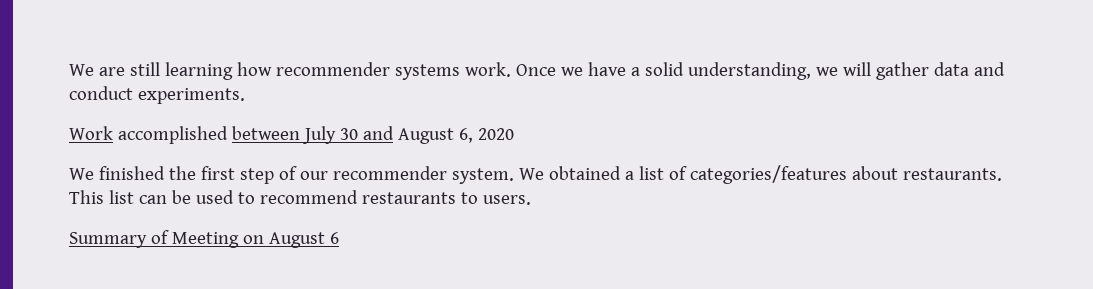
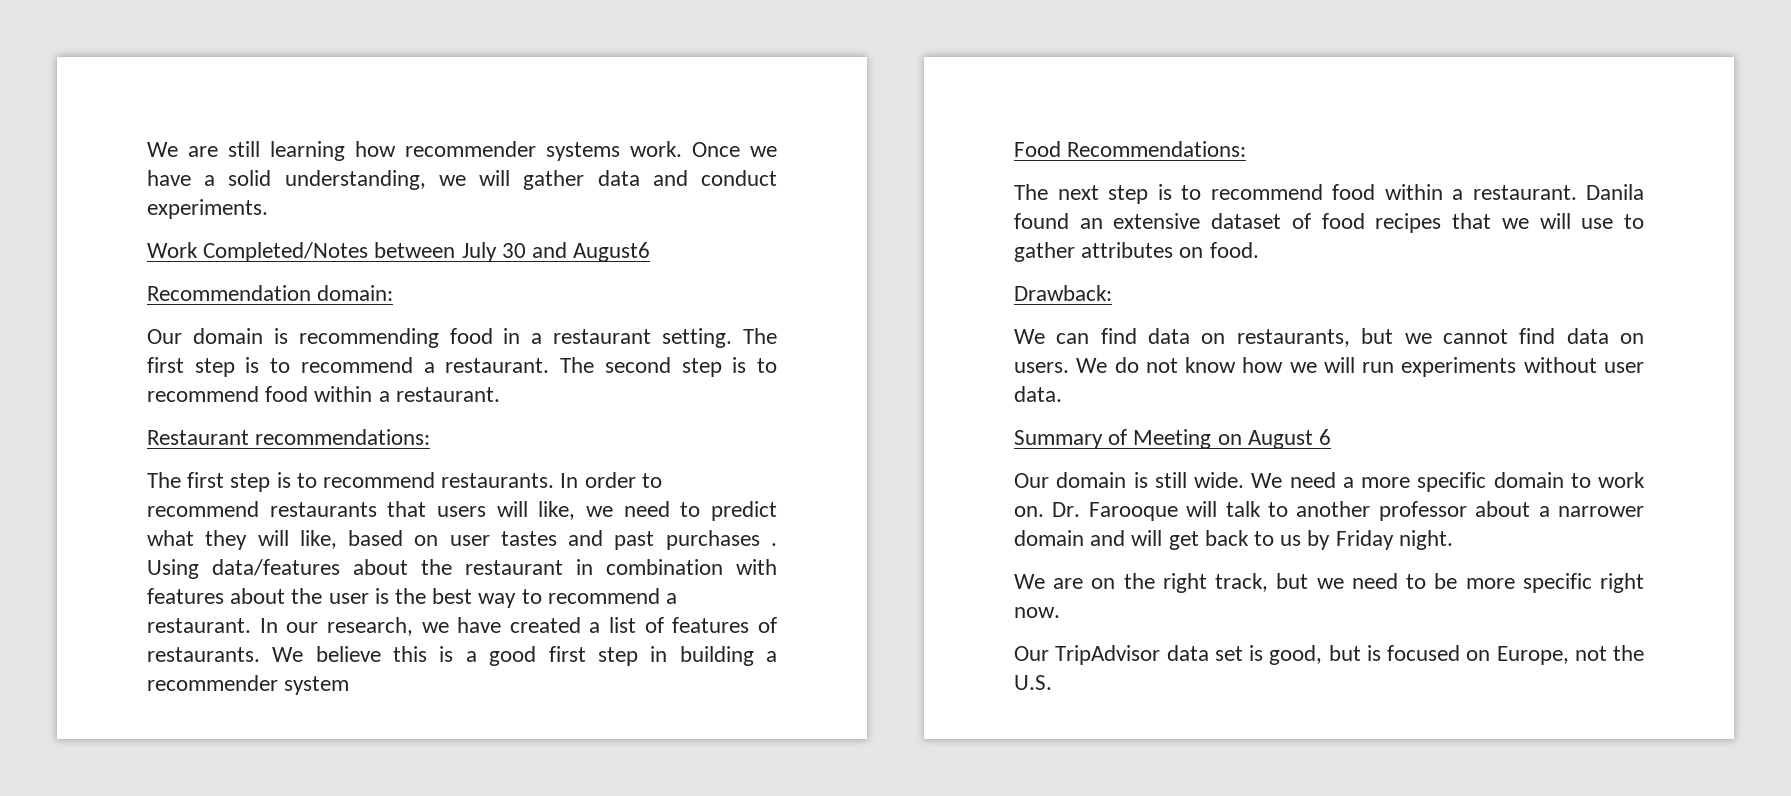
[117,126,228,144] accomplished -> [203,242,369,262] Completed/Notes
[397,128,514,144] [69,165,1002,184] [69,190,531,205] August 6, 2020 // We finished the first step of our recommender system. We obtained a list of categories/features about restaurants. This list can be used to recommend restaurants to users. -> [573,242,651,262] [147,285,394,301] [147,328,778,348] [147,357,778,377] [147,386,500,402] [147,429,431,445] [147,472,662,492] [147,501,777,521] [147,530,777,550] [147,559,777,579] [147,588,678,608] [147,617,777,636] [147,646,778,666] [147,675,350,695] [1014,141,1247,157] [1014,184,1644,204] [1014,213,1644,233] [1014,242,1259,262] [1014,285,1112,301] [1014,328,1644,347] [1014,357,1644,377] [1014,386,1062,402] August6 // Recommendation domain: // Our domain is recommending food in a restaurant setting. The first step is to recommend a restaurant. The second step is to recommend food within a restaurant. // Restaurant recommendations: // The first step is to recommend restaurants. In order to recommend restaurants that users will like, we need to predict what they will like, based on user tastes and past purchases . Using data/features about the restaurant in combination with features about the user is the best way to recommend a restaurant. In our research, we have created a list of features of restaurants. We believe this is a good first step in building a recommender system // Food Recommendations: // The next step is to recommend food within a restaurant. Danila found an extensive dataset of food recipes that we will use to gather attributes on food. // Drawback: // We can find data on restaurants, but we cannot find data on users. We do not know how we will run experiments without user data.
(339, 238) none -> [1014,472,1645,492] [1014,501,1644,521] [1014,530,1453,550] [1014,573,1644,593] [1014,607,1060,618] [1014,645,1644,665] [1014,675,1052,690] // Our domain is still wide. We need a more specific domain to work on. Dr. Farooque will talk to another professor about a narrower domain and will get back to us by Friday night. // We are on the right track, but we need to be more specific right now. // Our TripAdvisor data set is good, but is focused on Europe, not the U.S.

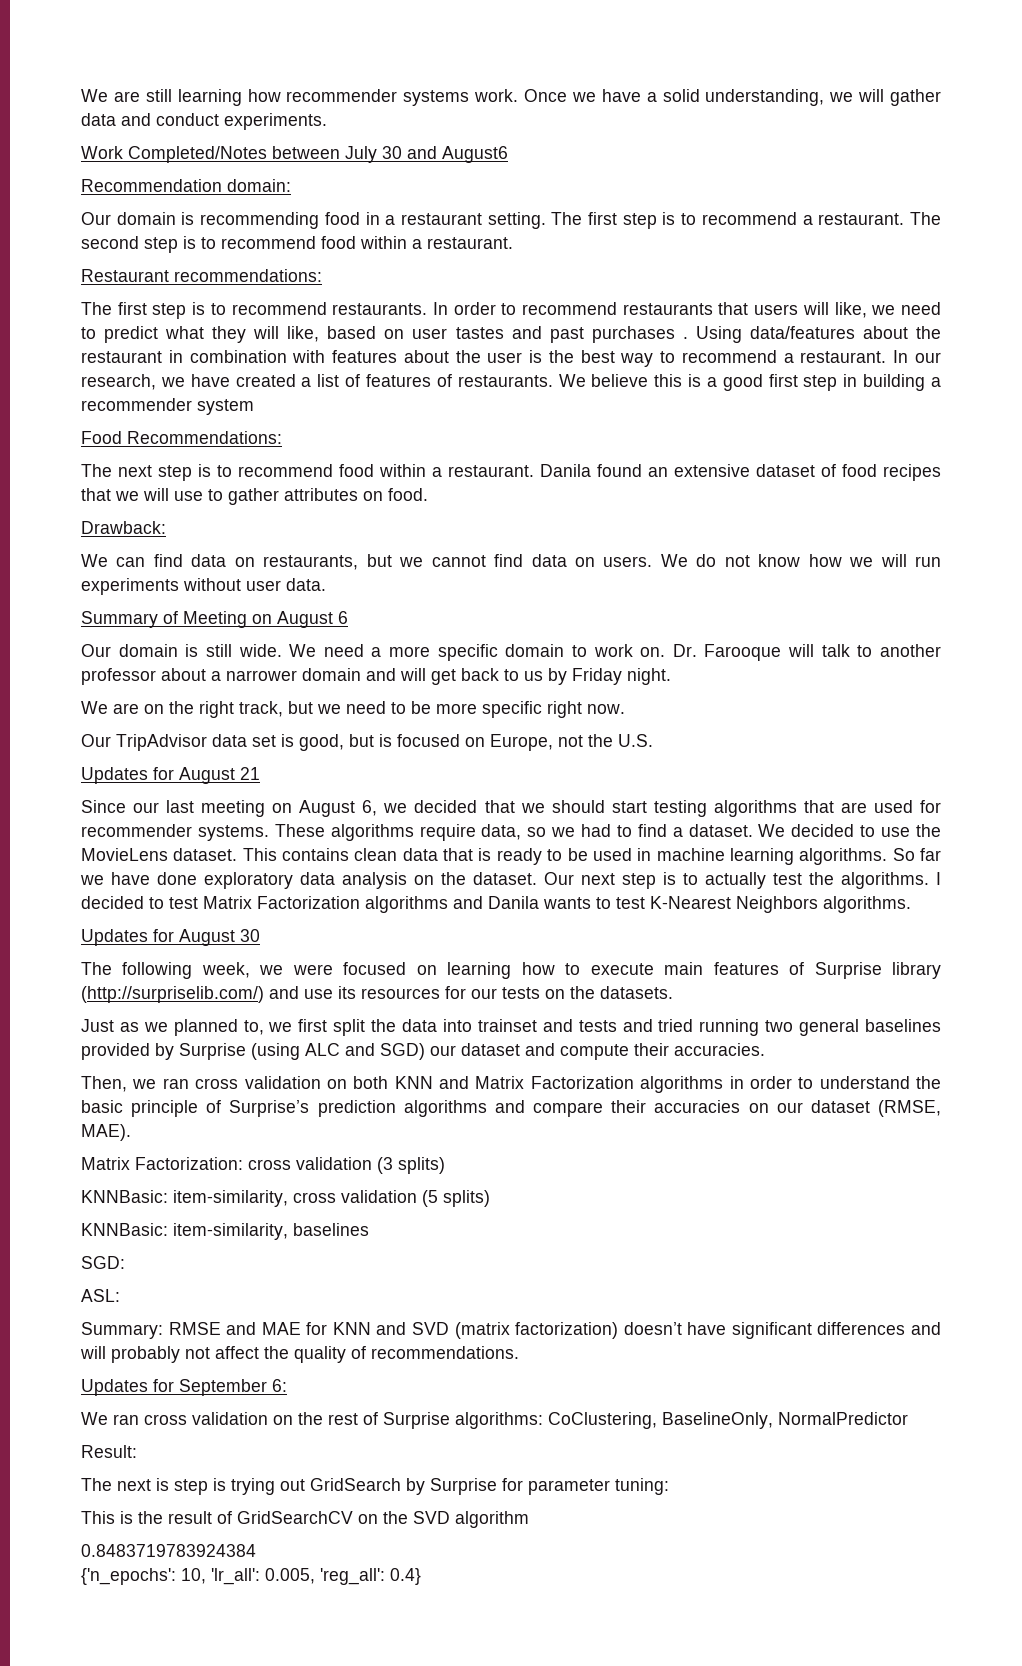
(1052, 682) none -> [81,767,260,784] [81,800,941,817] [81,824,941,841] [81,848,942,865] [80,872,941,889] [81,896,911,913] [81,929,260,946] [81,962,941,979] [81,986,673,1003] [81,1019,942,1036] [81,1043,765,1060] [81,1076,941,1093] [81,1100,942,1117] [81,1124,131,1141] [81,1157,445,1174] [81,1190,490,1207] [81,1223,369,1240] [81,1256,125,1269] [81,1289,120,1302] [81,1322,941,1339] [80,1346,519,1363] [81,1379,287,1396] [81,1412,908,1429] [81,1445,137,1458] [81,1478,669,1495] [81,1511,529,1528] [81,1544,256,1557] [81,1568,421,1585] // Updates for August 21 // Since our last meeting on August 6, we decided that we should start testing algorithms that are used for recommender systems. These algorithms require data, so we had to find a dataset. We decided to use the MovieLens dataset. This contains clean data that is ready to be used in machine learning algorithms. So far we have done exploratory data analysis on the dataset. Our next step is to actually test the algorithms. I decided to test Matrix Factorization algorithms and Danila wants to test K-Nearest Neighbors algorithms. // Updates for August 30 // The following week, we were focused on learning how to execute main features of Surprise library (http://surpriselib.com/) and use its resources for our tests on the datasets. // Just as we planned to, we first split the data into trainset and tests and tried running two general baselines provided by Surprise (using ALC and SGD) our dataset and compute their accuracies. // Then, we ran cross validation on both KNN and Matrix Factorization algorithms in order to understand the basic principle of Surprise’s prediction algorithms and compare their accuracies on our dataset (RMSE, MAE). // Matrix Factorization: cross validation (3 splits) // KNNBasic: item-similarity, cross validation (5 splits) // KNNBasic: item-similarity, baselines // SGD: // ASL: // Summary: RMSE and MAE for KNN and SVD (matrix factorization) doesn’t have significant differences and will probably not affect the quality of recommendations. // Updates for September 6: // We ran cross validation on the rest of Surprise algorithms: CoClustering, BaselineOnly, NormalPredictor // Result: // The next is step is trying out GridSearch by Surprise for parameter tuning: // This is the result of GridSearchCV on the SVD algorithm // 0.8483719783924384 // {'n_epochs': 10, 'lr_all': 0.005, 'reg_all': 0.4}

